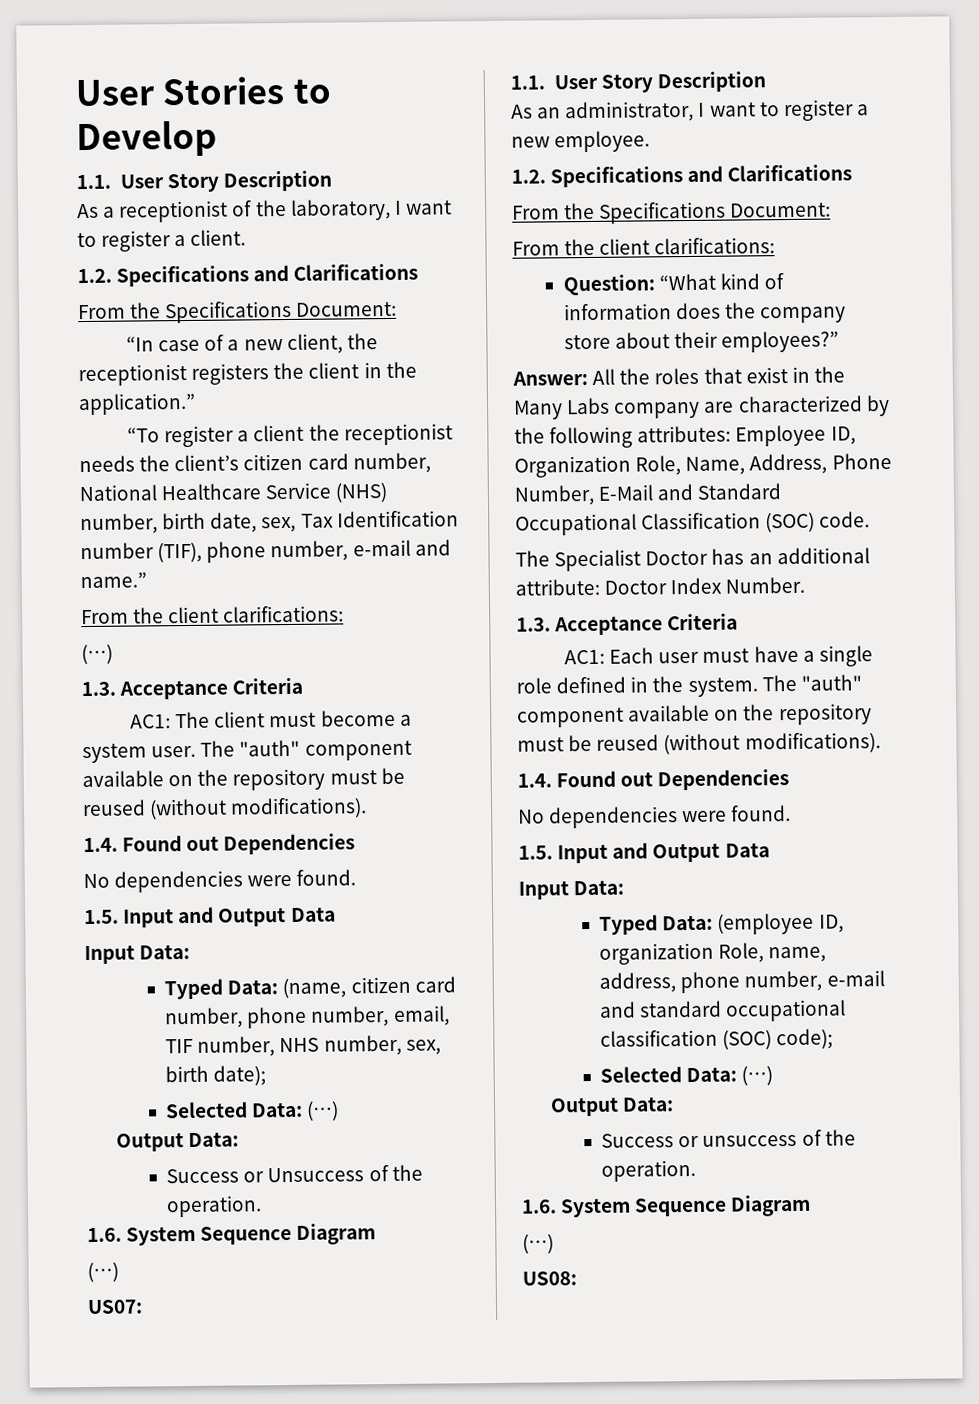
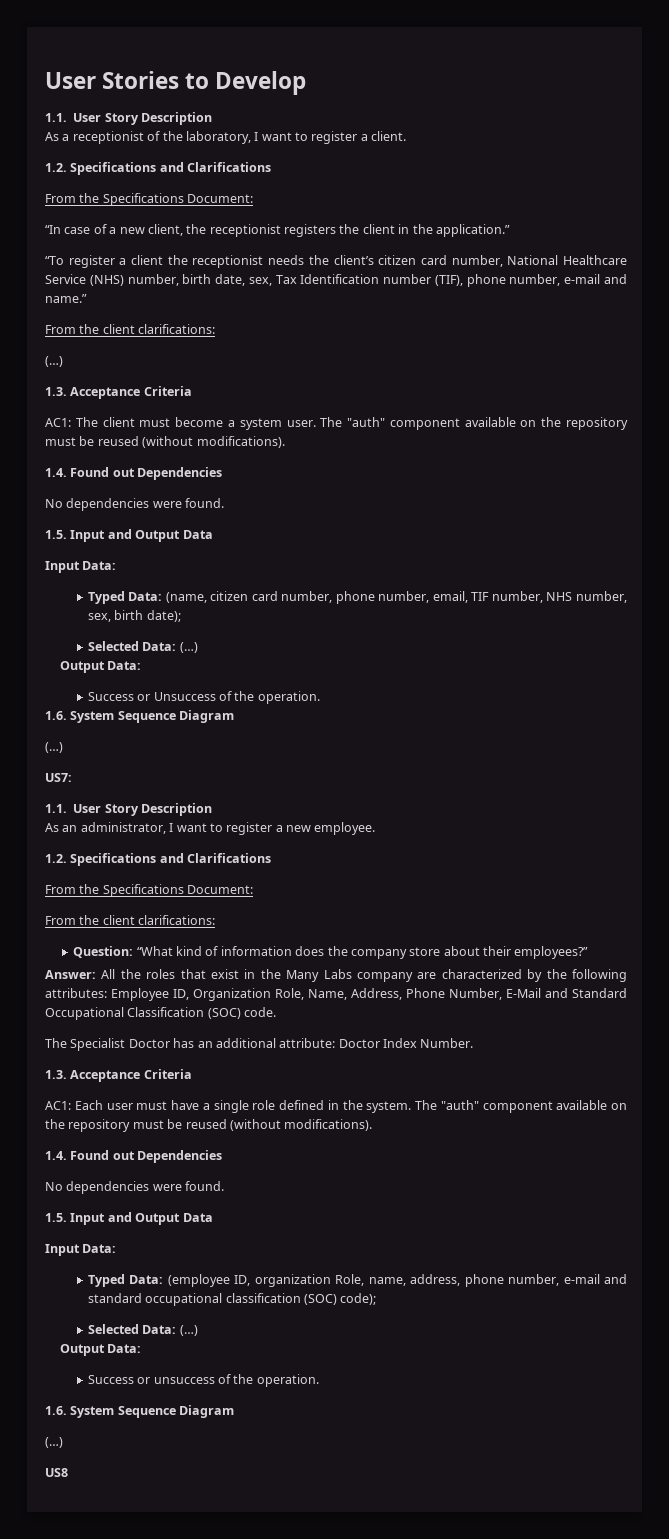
[87,1299,143,1315] US07: -> [45,773,72,782] US7:
[522,1271,577,1286] US08: -> [45,1468,68,1477] US8

